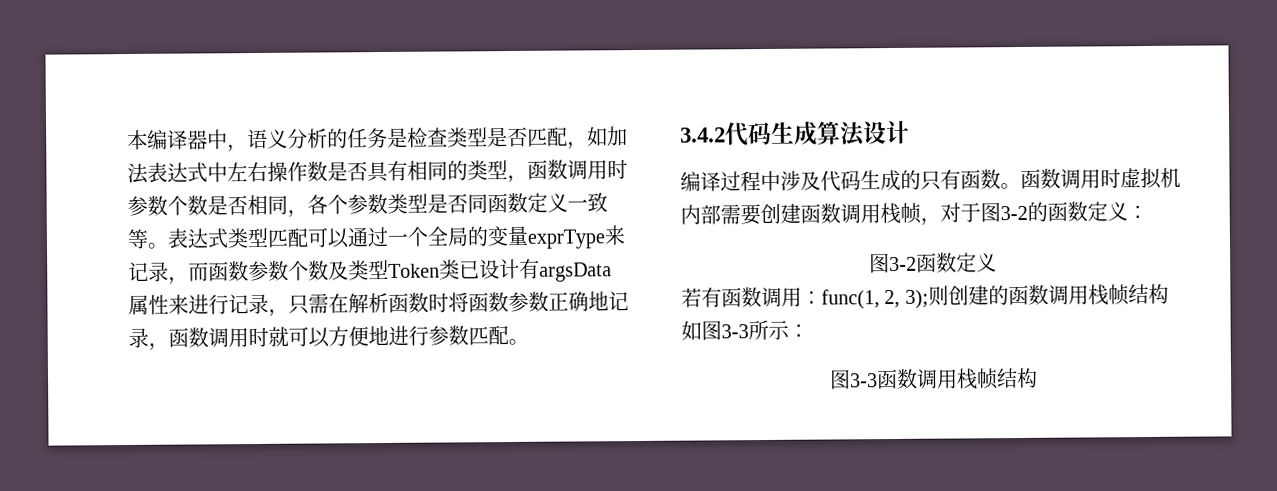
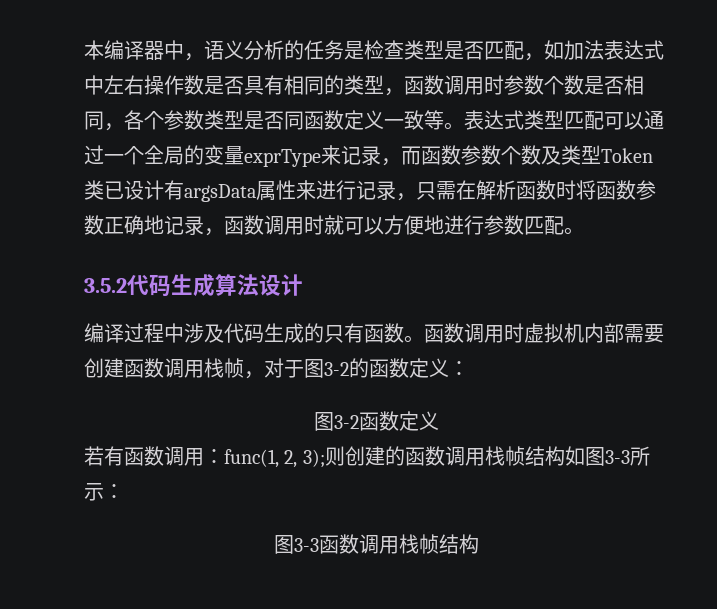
[680,127,726,143] 3.4.2 -> [84,278,127,293] 3.5.2

